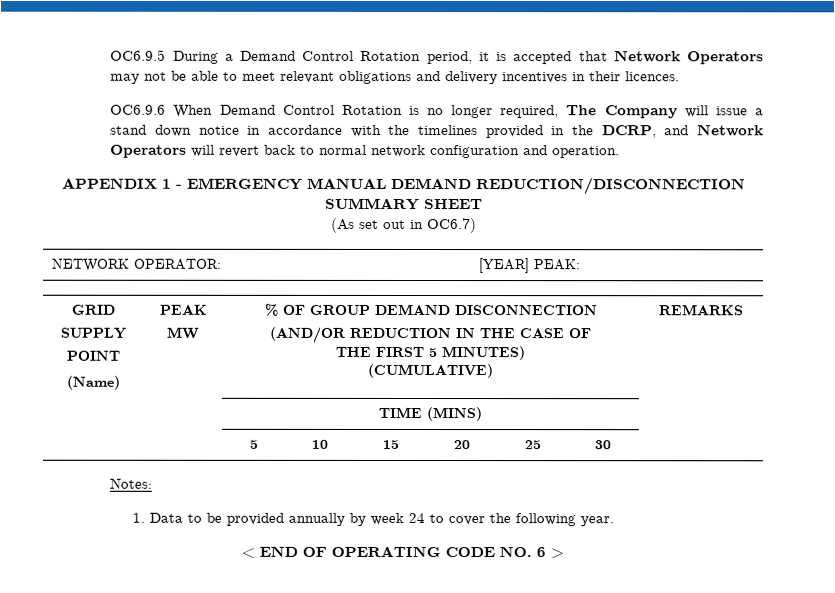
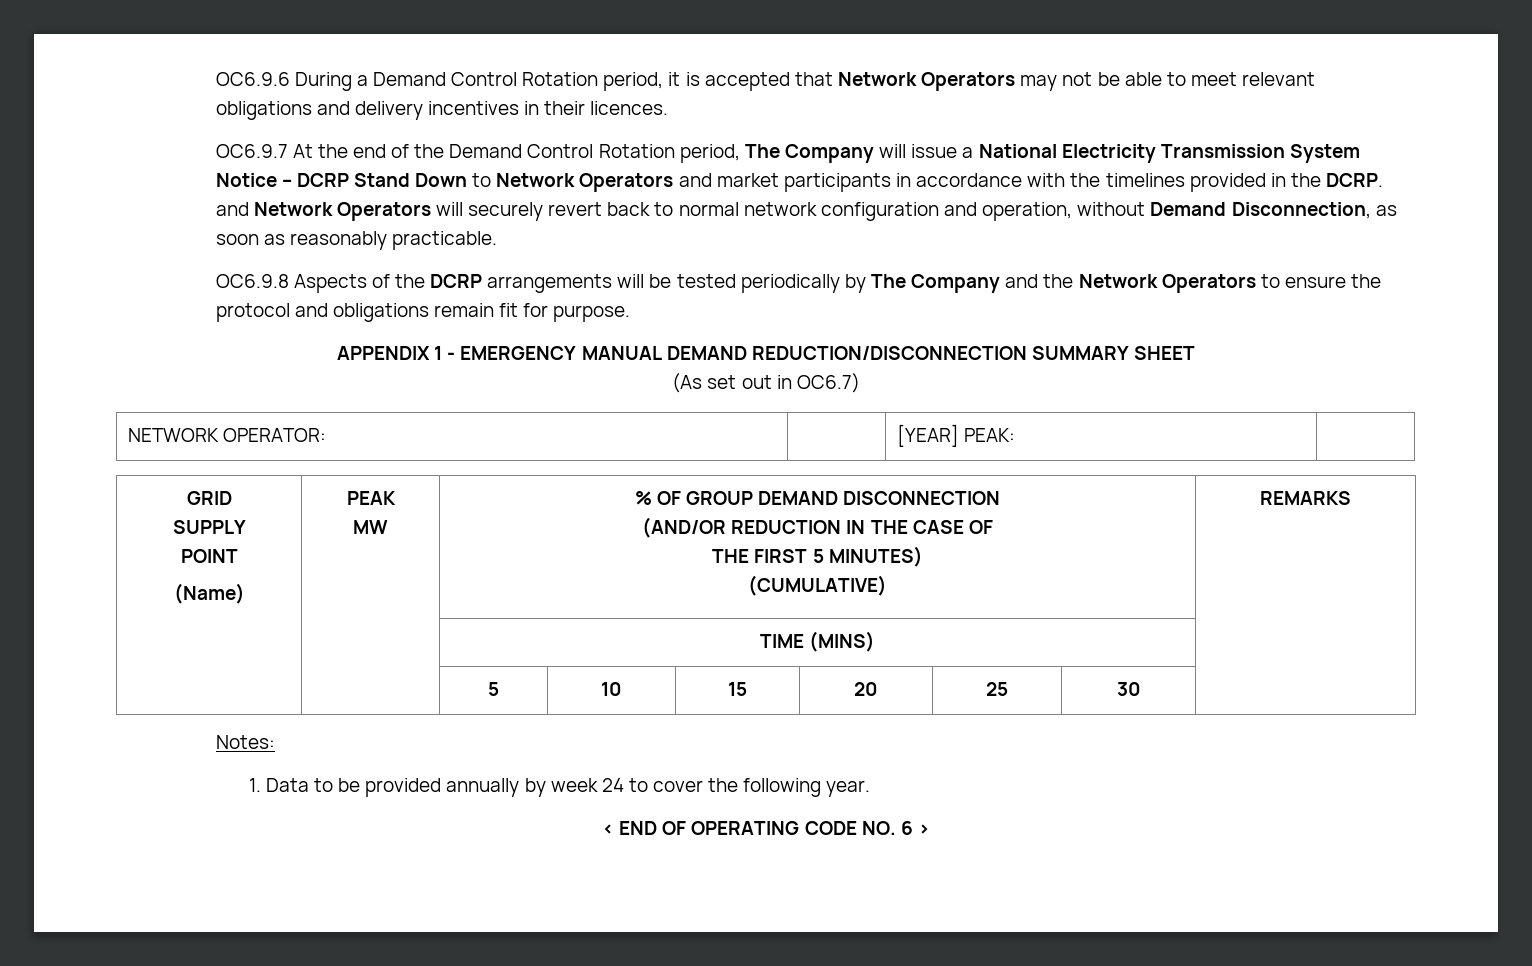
[110,49,167,61] OC6.9.5 -> [215,72,290,86] OC6.9.6
[110,104,560,119] OC6.9.6 When Demand Control Rotation is no longer required, -> [215,144,740,163] OC6.9.7 At the end of the Demand Control Rotation period,
[110,124,240,137] stand down notice -> [978,144,1360,163] [215,173,891,192] National Electricity Transmission System Notice – DCRP Stand Down to Network Operators and market participants
[601,125,657,139] DCRP, -> [1326,173,1384,187] DCRP.
(216, 150) none -> [468,202,544,221] securely
[552,146,621,159] operation. -> [982,202,1397,221] [215,231,497,250] [215,274,1382,293] [215,303,631,322] operation, without Demand Disconnection, as soon as reasonably practicable. // OC6.9.8 Aspects of the DCRP arrangements will be tested periodically by The Company and the Network Operators to ensure the protocol and obligations remain fit for purpose.

